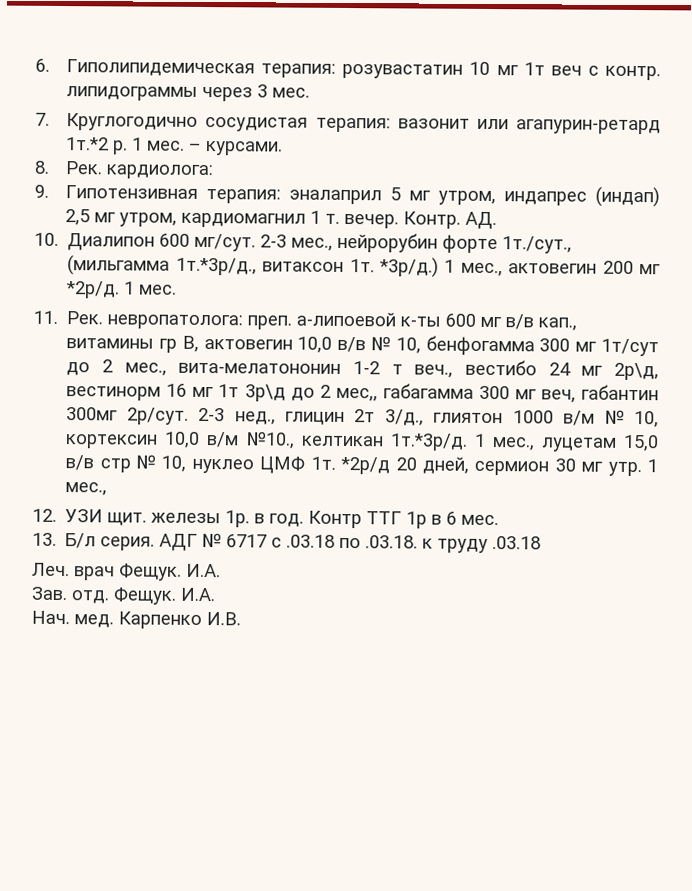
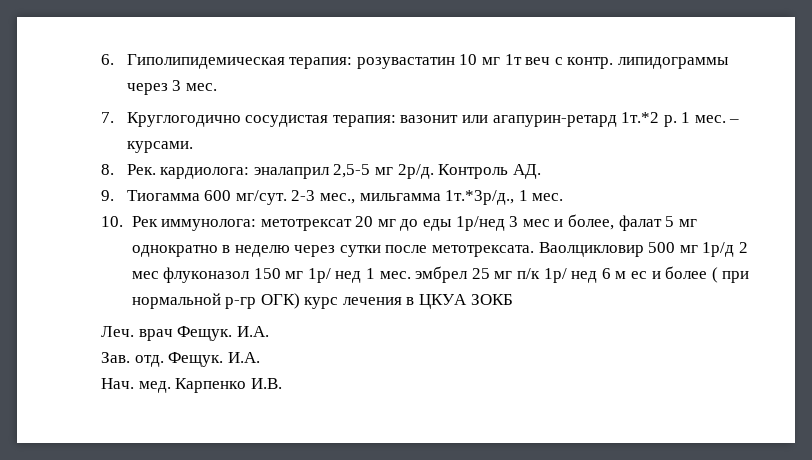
[34,184,660,208] [65,209,462,229] // 9. Гипотензивная терапия: эналаприл 5 мг утром, индапрес (индап) 2,5 мг утром, кардиомагнил 1 т. вечер. Контр. -> [253,164,509,179] эналаприл 2,5-5 мг 2р/д. Контроль
[34,232,156,251] 10. Диалипон -> [101,190,200,201] 9. Тиогамма
[337,232,573,254] [67,255,661,278] [66,281,178,299] [33,310,578,331] [66,335,659,357] [66,359,659,381] [66,383,659,403] [66,407,659,428] [65,431,659,452] [65,454,659,477] [65,482,108,496] [32,508,500,529] [32,532,542,553] нейрорубин форте 1т./сут., (мильгамма 1т.*3р/д., витаксон 1т. *3р/д.) 1 мес., актовегин 200 мг *2р/д. 1 мес. // 11. Рек. невропатолога: преп. а-липоевой к-ты 600 мг в/в кап., витамины гр В, актовегин 10,0 в/в № 10, бенфогамма 300 мг 1т/сут до 2 мес., вита-мелатононин 1-2 т веч., вестибо 24 мг 2р\д, вестинорм 16 мг 1т 3р\д до 2 мес,, габагамма 300 мг веч, габантин 300мг 2р/сут. 2-3 нед., глицин 2т 3/д., глиятон 1000 в/м № 10, кортексин 10,0 в/м №10., келтикан 1т.*3р/д. 1 мес., луцетам 15,0 в/в стр № 10, нуклео ЦМФ 1т. *2р/д 20 дней, сермион 30 мг утр. 1 мес., // 12. УЗИ щит. железы 1р. в год. Контр ТТГ 1р в 6 мес. // 13. Б/л серия. АДГ № 6717 с .03.18 по .03.18. к труду .03.18 -> [359,190,564,205] [101,214,697,231] [131,242,748,257] [131,266,750,283] [131,293,513,309] мильгамма 1т.*3р/д., 1 мес. // 10. Рек иммунолога: метотрексат 20 мг до еды 1р/нед 3 мес и более, фалат 5 мг однократно в неделю через сутки после метотрексата. Ваолцикловир 500 мг 1р/д 2 мес флуконазол 150 мг 1р/ нед 1 мес. эмбрел 25 мг п/к 1р/ нед 6 м ес и более ( при нормальной р-гр ОГК) курс лечения в ЦКУА ЗОКБ

